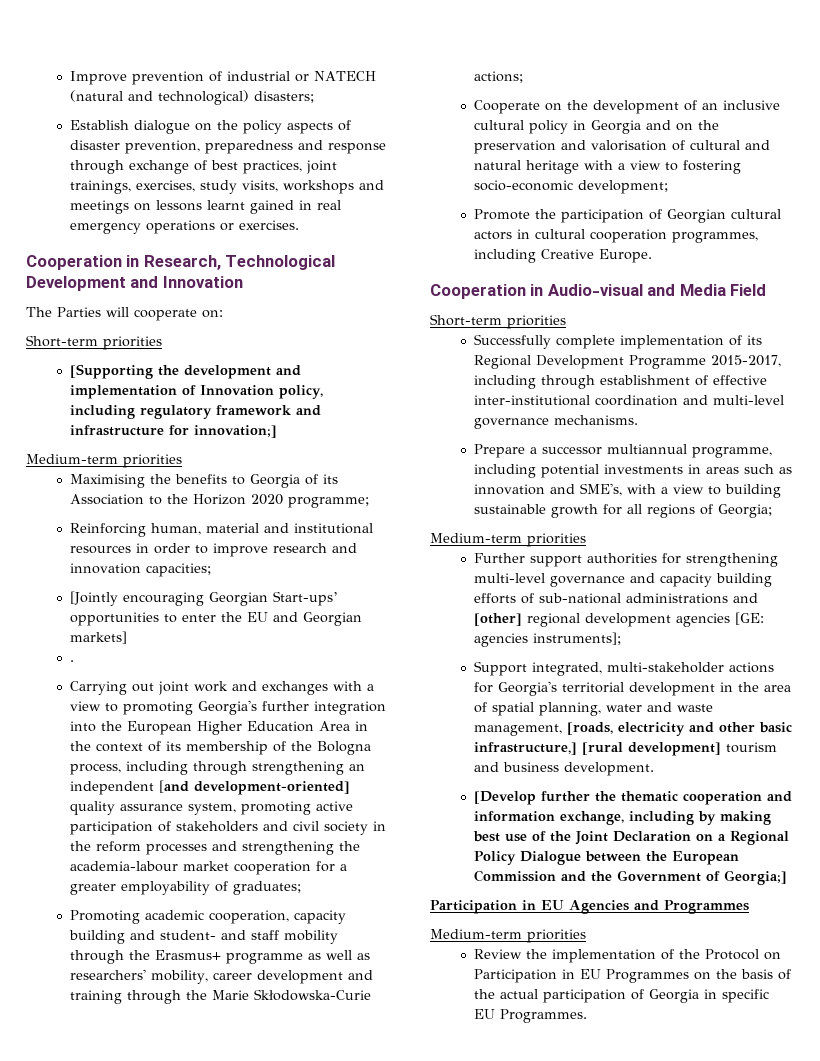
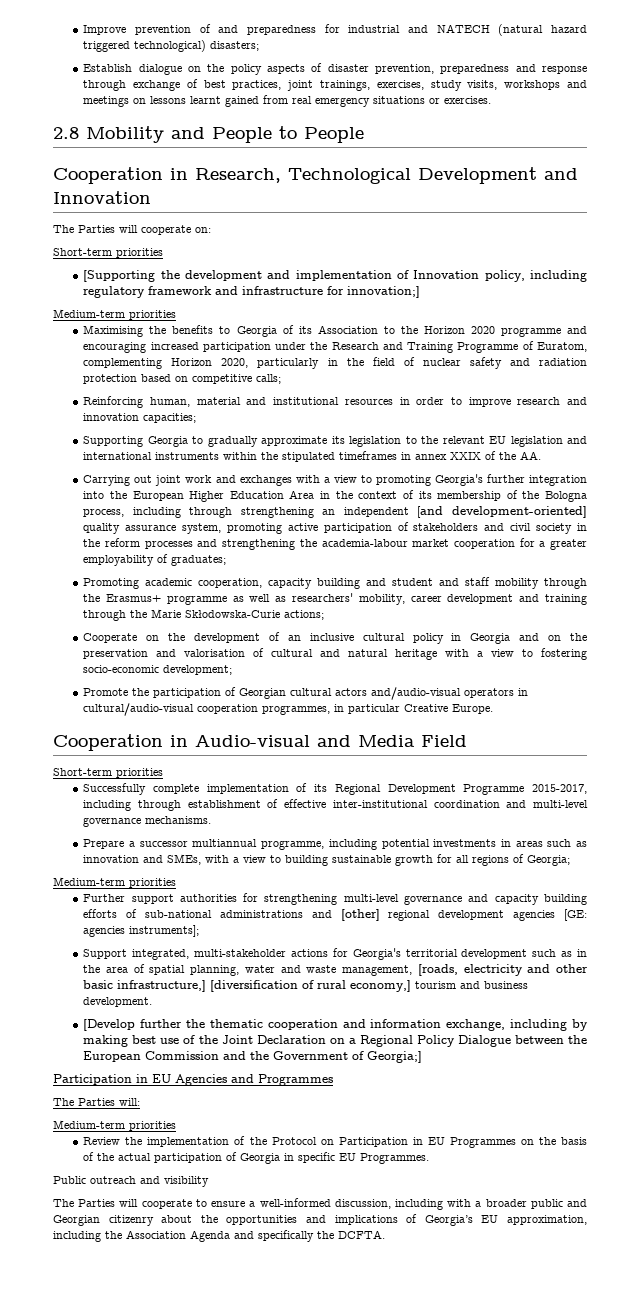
[226,71,376,82] [69,90,153,102] industrial or NATECH (natural and -> [218,24,588,36] [83,41,131,52] and preparedness for industrial and NATECH (natural hazard triggered
[298,200,312,210] in -> [263,95,289,104] from
[145,220,215,234] operations -> [373,96,426,104] situations
(299, 225) none -> [53,126,364,143] // 2.8 Mobility and People to People
[287,497,369,508] programme; -> [500,326,587,337] [83,341,587,353] [83,357,587,369] [83,374,282,384] programme and encouraging increased participation under the Research and Training Programme of Euratom, complementing Horizon 2020, particularly in the field of nuclear safety and radiation protection based on competitive calls;
[69,591,338,606] [69,612,362,626] [69,631,127,644] [69,660,74,662] [Jointly encouraging Georgian Start-ups’ opportunities to enter the EU and Georgian markets] // . -> [83,436,587,447] [83,451,542,462] Supporting Georgia to gradually approximate its legislation to the relevant EU legislation and international instruments within the stipulated timeframes in annex XXIX of the AA.
[159,930,216,940] student- -> [392,578,434,586] student
[516,229,758,243] [473,249,536,263] in cultural cooperation programmes, including -> [371,687,529,700] [83,703,401,716] and/audio-visual operators in cultural/audio-visual cooperation programmes, in particular
[579,483,622,496] SME's, -> [167,854,202,865] SMEs,
(715, 689) none -> [532,949,573,957] such as
[581,742,721,756] [rural development] -> [210,980,412,992] [diversification of rural economy,]
(749, 907) none -> [53,1098,140,1106] // The Parties will:
(587, 1016) none -> [53,1176,209,1187] [53,1198,587,1210] [53,1214,588,1226] [53,1230,385,1242] // Public outreach and visibility // The Parties will cooperate to ensure a well-informed discussion, including with a broader public and Georgian citizenry about the opportunities and implications of Georgia’s EU approximation, including the Association Agenda and specifically the DCFTA.

